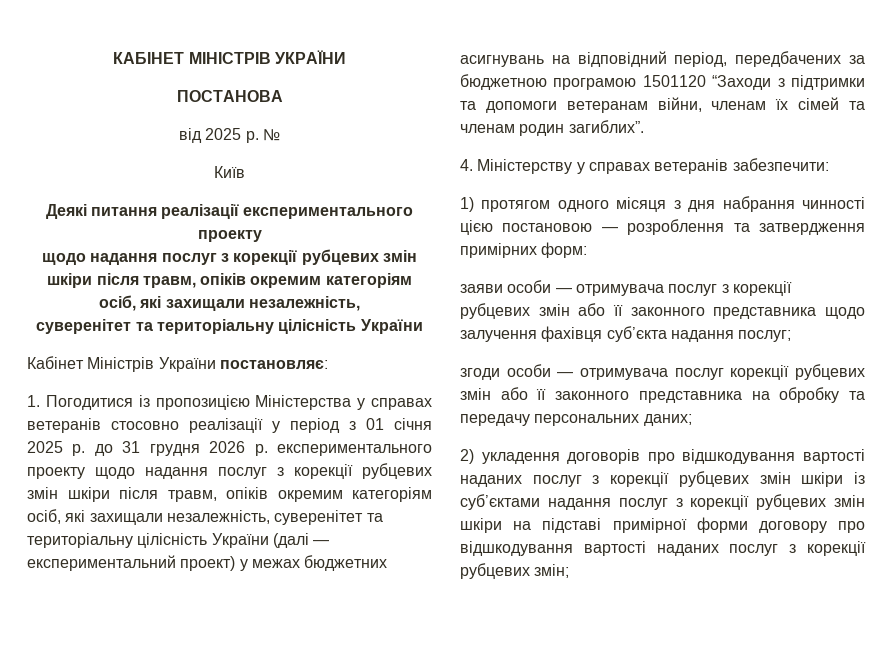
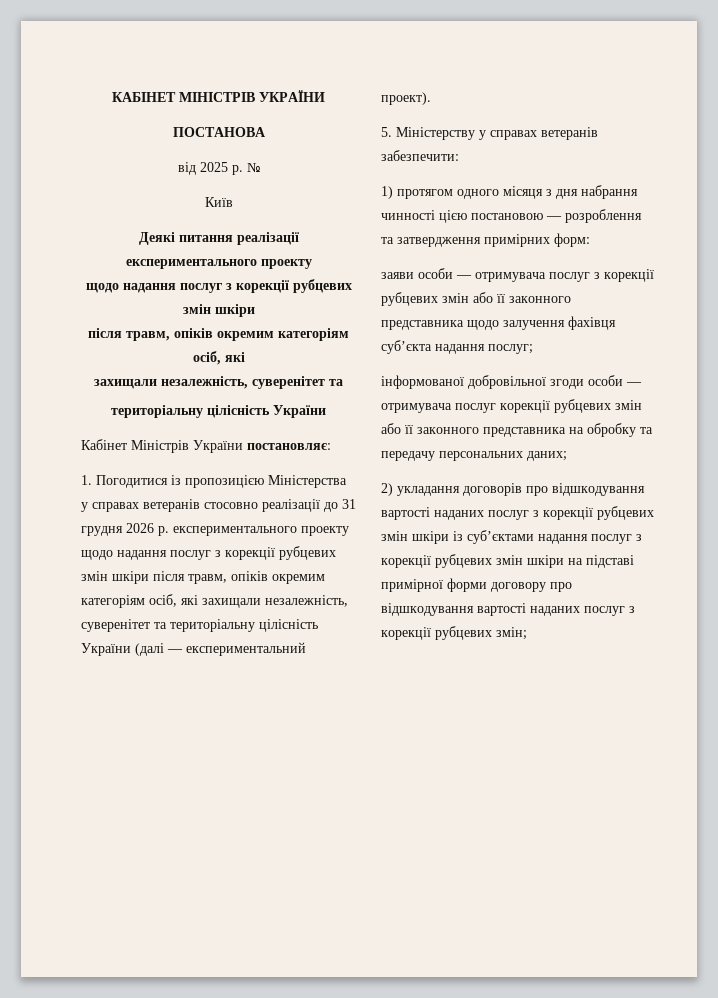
[96,273,412,288] [99,295,360,311] [36,319,153,334] після травм, опіків окремим категоріям осіб, які захищали незалежність, // суверенітет та -> [88,328,349,341] [192,351,245,365] [94,376,343,389] // після травм, опіків окремим категоріям осіб, які // захищали незалежність, суверенітет та //
[272,418,432,433] [27,441,86,456] у період з 01 січня 2025 р. -> (320, 505) none
[180,555,388,571] [460,51,865,67] [460,74,866,90] [460,97,865,113] [460,120,644,136] [460,159,473,171] проект) у межах бюджетних асигнувань на відповідний період, передбачених за бюджетною програмою 1501120 “Заходи з підтримки та допомоги ветеранам війни, членам їх сімей та членам родин загиблих”. // 4. -> [381,92,431,105] [381,127,392,137] проект). // 5.
(792, 336) none -> [381,375,546,389] інформованої добровільної
[481,452,560,464] укладення -> [397,486,460,496] укладання

